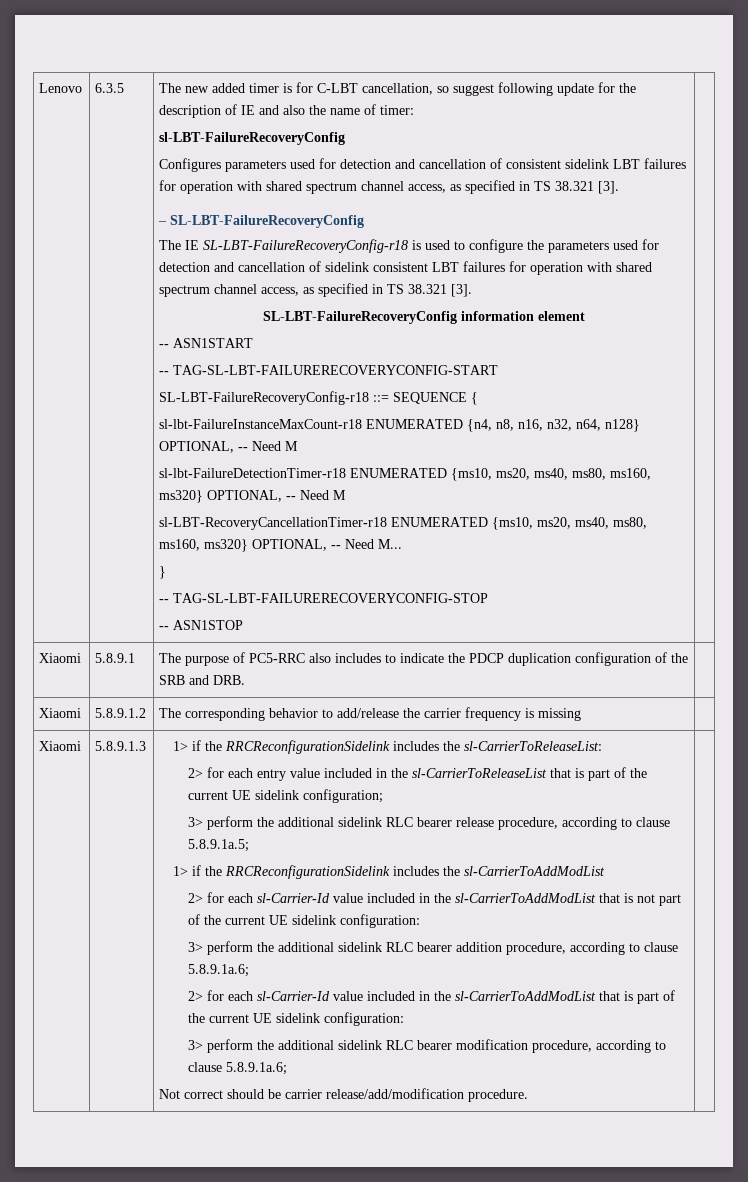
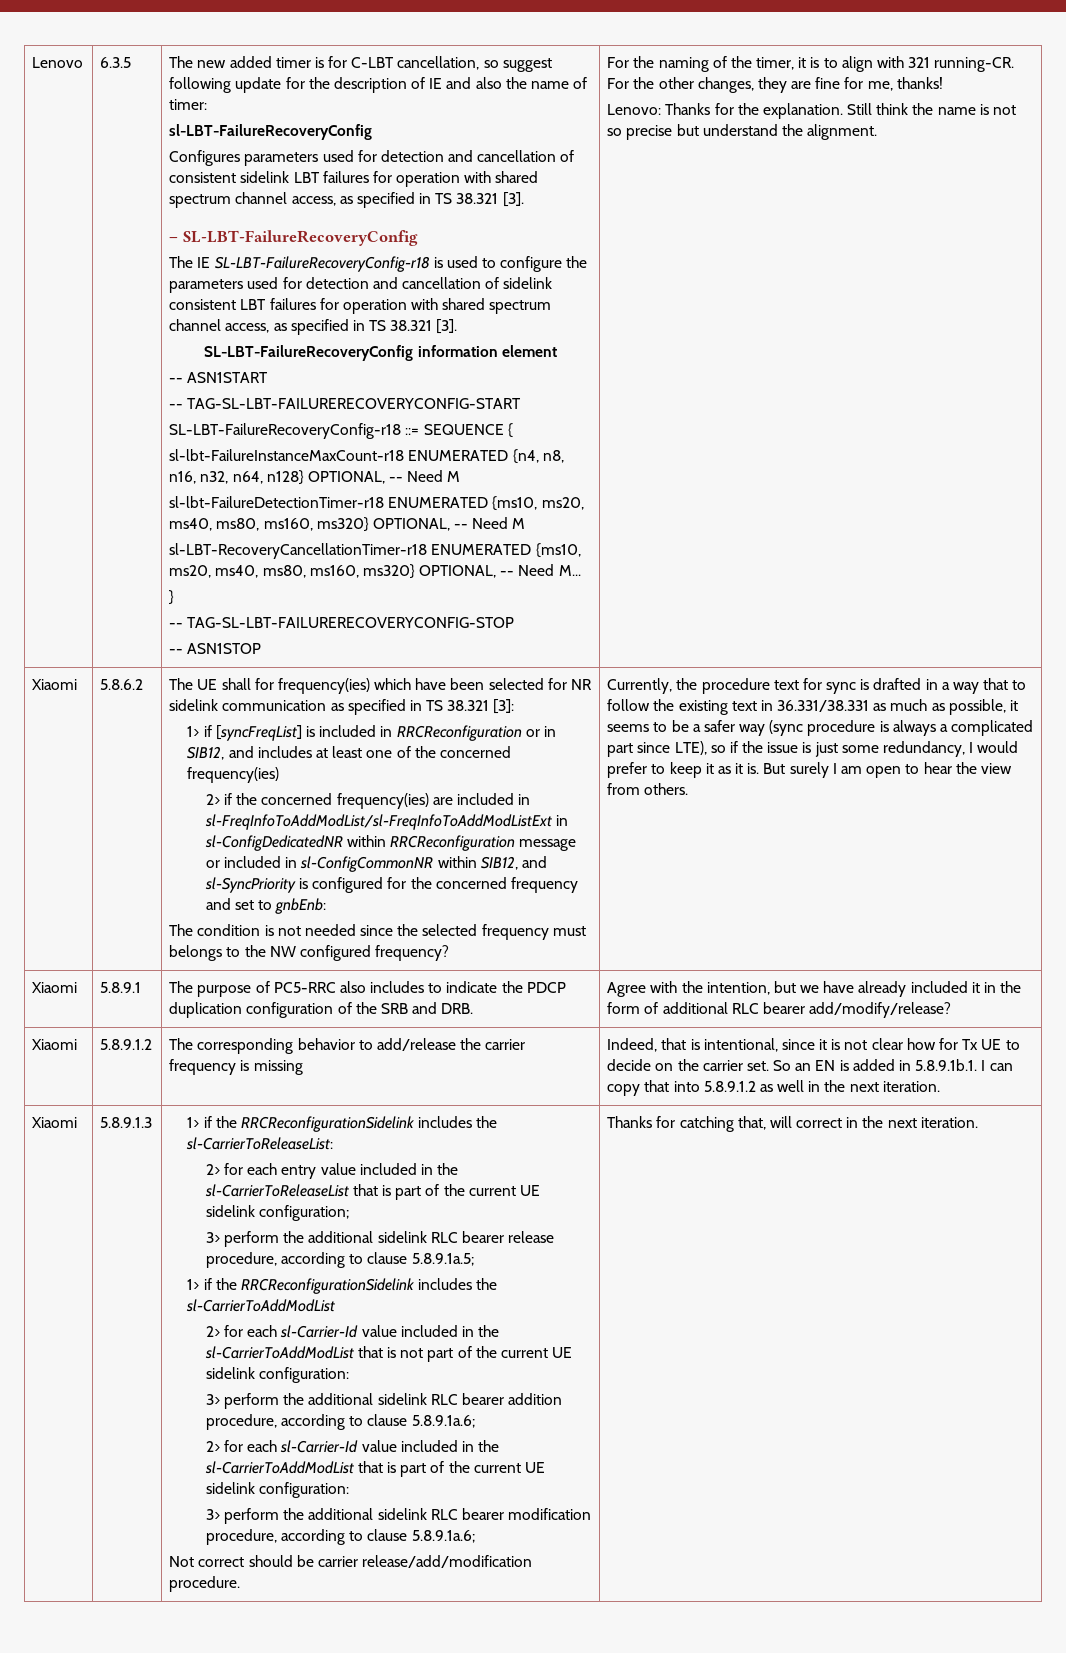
(244, 625) none -> [607,56,1015,72] [607,77,943,93] [607,103,1017,119] [607,124,878,140] [32,679,78,690] [100,679,144,690] [169,678,593,694] [169,699,515,715] [187,725,556,741] [187,746,511,760] [187,767,280,783] [205,793,531,809] [204,814,568,830] [204,835,577,851] [205,856,547,872] [204,877,578,893] [205,898,327,914] [169,924,586,940] [169,945,450,961] [607,678,1027,694] [607,699,1019,715] [607,720,1034,736] [607,741,1019,757] [607,762,1012,778] [607,783,689,795] For the naming of the timer, it is to align with 321 running-CR. For the other changes, they are fine for me, thanks! // Lenovo: Thanks for the explanation. Still think the name is not so precise but understand the alignment. // Xiaomi | 5.8.6.2 | The UE shall for frequency(ies) which have been selected for NR sidelink communication as specified in TS 38.321 [3]: // 1> if [syncFreqList] is included in RRCReconfiguration or in SIB12, and includes at least one of the concerned frequency(ies) // 2> if the concerned frequency(ies) are included in sl-FreqInfoToAddModList/sl-FreqInfoToAddModListExt in sl-ConfigDedicatedNR within RRCReconfiguration message or included in sl-ConfigCommonNR within SIB12, and sl-SyncPriority is configured for the concerned frequency and set to gnbEnb: // The condition is not needed since the selected frequency must belongs to the NW configured frequency? | Currently, the procedure text for sync is drafted in a way that to follow the existing text in 36.331/38.331 as much as possible, it seems to be a safer way (sync procedure is always a complicated part since LTE), so if the issue is just some redundancy, I would prefer to keep it as it is. But surely I am open to hear the view from others.
(246, 680) none -> [607,981,1022,997] [607,1002,952,1018] Agree with the intention, but we have already included it in the form of additional RLC bearer add/modify/release?
(582, 714) none -> [607,1038,1020,1052] [607,1059,1013,1071] [607,1080,940,1096] Indeed, that is intentional, since it is not clear how for Tx UE to decide on the carrier set. So an EN is added in 5.8.9.1b.1. I can copy that into 5.8.9.1.2 as well in the next iteration.
(529, 1095) none -> [607,1116,978,1132] Thanks for catching that, will correct in the next iteration.

